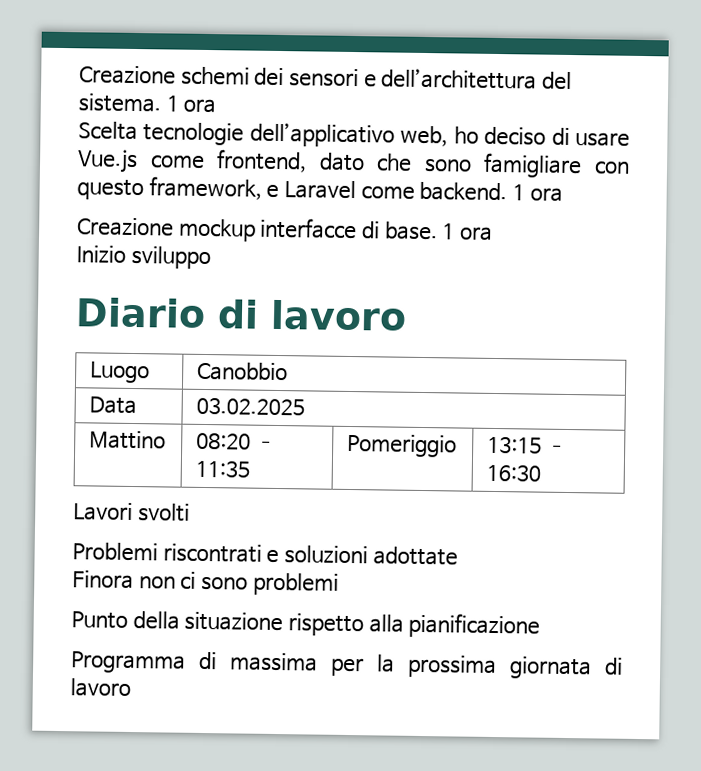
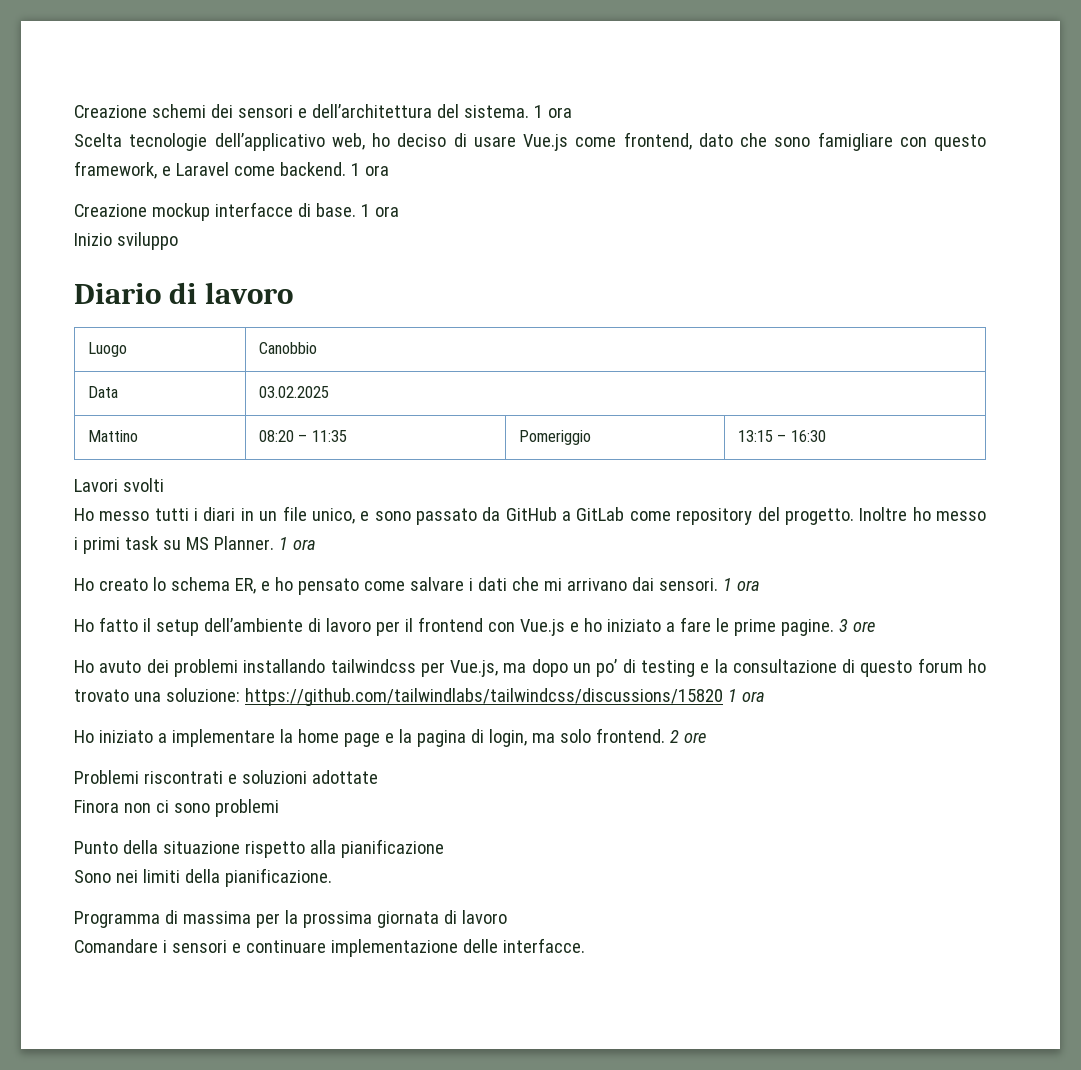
(190, 512) none -> [74,506,987,525] [74,536,316,554] [74,577,760,595] [74,617,875,636] [74,658,986,677] [74,688,765,706] [74,728,706,747] // Ho messo tutti i diari in un file unico, e sono passato da GitHub a GitLab come repository del progetto. Inoltre ho messo i primi task su MS Planner. 1 ora // Ho creato lo schema ER, e ho pensato come salvare i dati che mi arrivano dai sensori. 1 ora // Ho fatto il setup dell’ambiente di lavoro per il frontend con Vue.js e ho iniziato a fare le prime pagine. 3 ore // Ho avuto dei problemi installando tailwindcss per Vue.js, ma dopo un po’ di testing e la consultazione di questo forum ho trovato una soluzione: https://github.com/tailwindlabs/tailwindcss/discussions/15820 1 ora // Ho iniziato a implementare la home page e la pagina di login, ma solo frontend. 2 ore
(541, 625) none -> [74,868,332,887] // Sono nei limiti della pianificazione.
(131, 687) none -> [74,938,585,957] // Comandare i sensori e continuare implementazione delle interfacce.

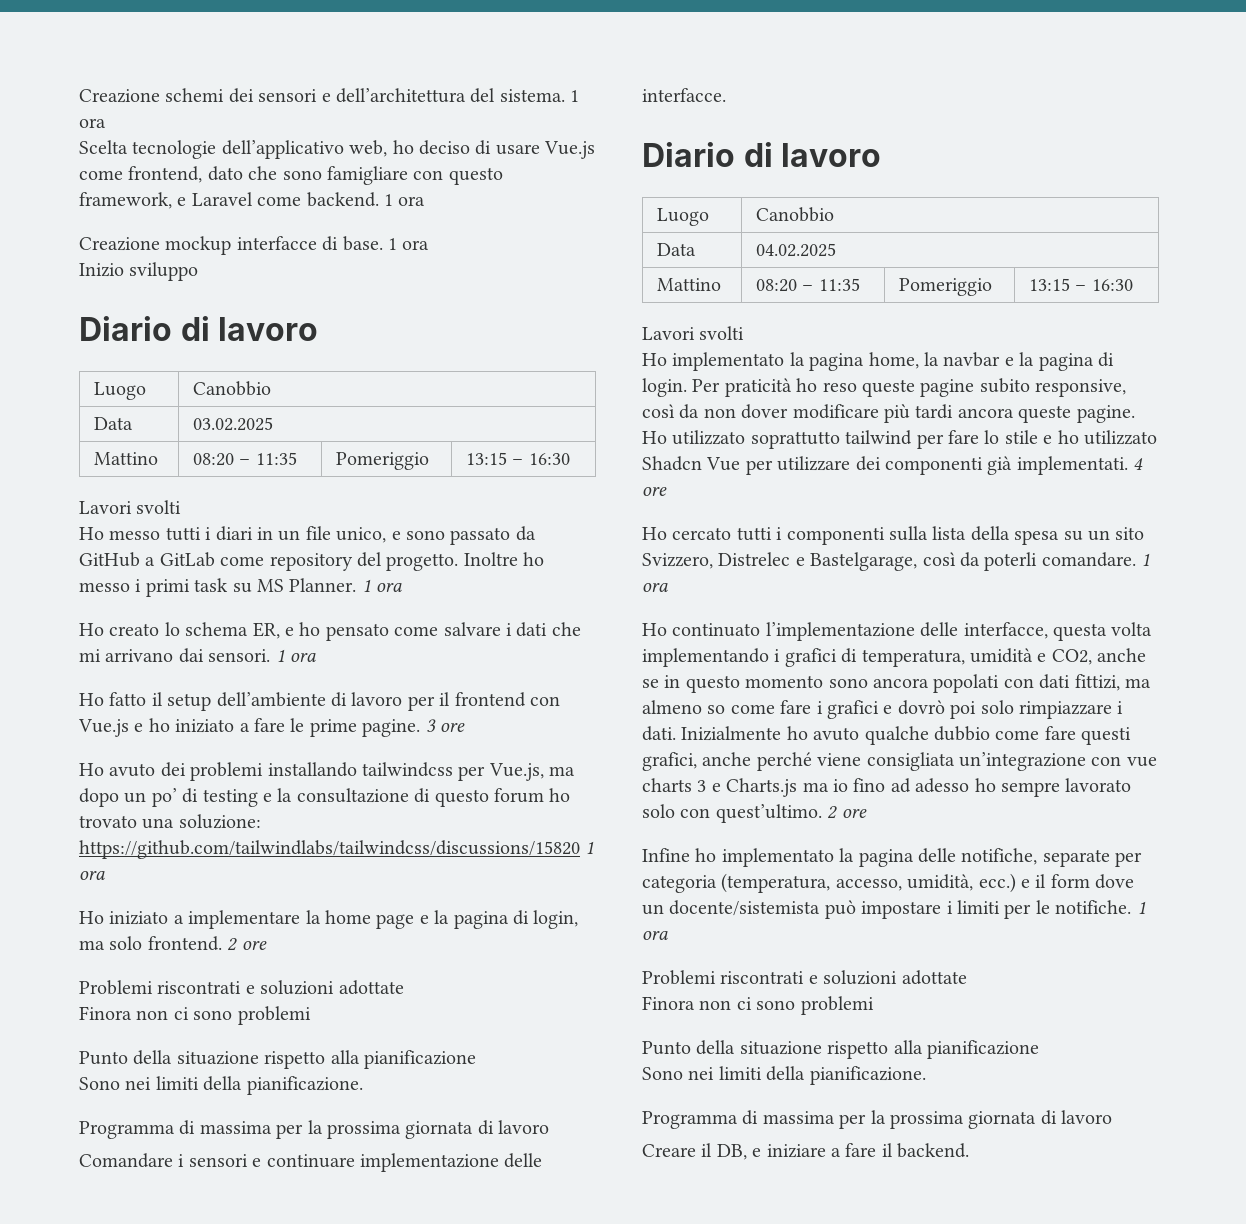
(585, 945) none -> [642,142,882,167] [657,208,710,226] [756,207,835,222] [657,243,697,256] [756,243,837,257] [657,278,722,291] [756,278,860,292] [899,278,993,296] [1029,278,1133,291] [642,326,745,340] [642,352,1114,371] [642,378,1127,397] [642,404,1135,423] [642,430,1157,449] [642,456,1144,475] [642,487,667,496] [642,526,1145,545] [642,552,1151,571] [642,583,668,592] [642,622,1153,641] [642,648,1147,667] [642,674,1151,693] [642,700,1124,719] [642,726,1132,745] [642,752,1157,771] [642,778,1132,797] [642,804,867,823] [642,848,1143,867] [642,873,1135,893] [642,900,1146,919] [642,931,668,940] [642,970,967,985] [642,996,874,1015] [642,1040,1039,1059] [642,1066,926,1085] [642,1110,1113,1129] [642,1143,970,1160] // Diario di lavoro // Luogo | Canobbio // Data | 04.02.2025 // Mattino | 08:20 – 11:35 | Pomeriggio | 13:15 – 16:30 // Lavori svolti // Ho implementato la pagina home, la navbar e la pagina di login. Per praticità ho reso queste pagine subito responsive, così da non dover modificare più tardi ancora queste pagine. Ho utilizzato soprattutto tailwind per fare lo stile e ho utilizzato Shadcn Vue per utilizzare dei componenti già implementati. 4 ore // Ho cercato tutti i componenti sulla lista della spesa su un sito Svizzero, Distrelec e Bastelgarage, così da poterli comandare. 1 ora // Ho continuato l’implementazione delle interfacce, questa volta implementando i grafici di temperatura, umidità e CO2, anche se in questo momento sono ancora popolati con dati fittizi, ma almeno so come fare i grafici e dovrò poi solo rimpiazzare i dati. Inizialmente ho avuto qualche dubbio come fare questi grafici, anche perché viene consigliata un’integrazione con vue charts 3 e Charts.js ma io fino ad adesso ho sempre lavorato solo con quest’ultimo. 2 ore // Infine ho implementato la pagina delle notifiche, separate per categoria (temperatura, accesso, umidità, ecc.) e il form dove un docente/sistemista può impostare i limiti per le notifiche. 1 ora // Problemi riscontrati e soluzioni adottate // Finora non ci sono problemi // Punto della situazione rispetto alla pianificazione // Sono nei limiti della pianificazione. // Programma di massima per la prossima giornata di lavoro // Creare il DB, e iniziare a fare il backend.

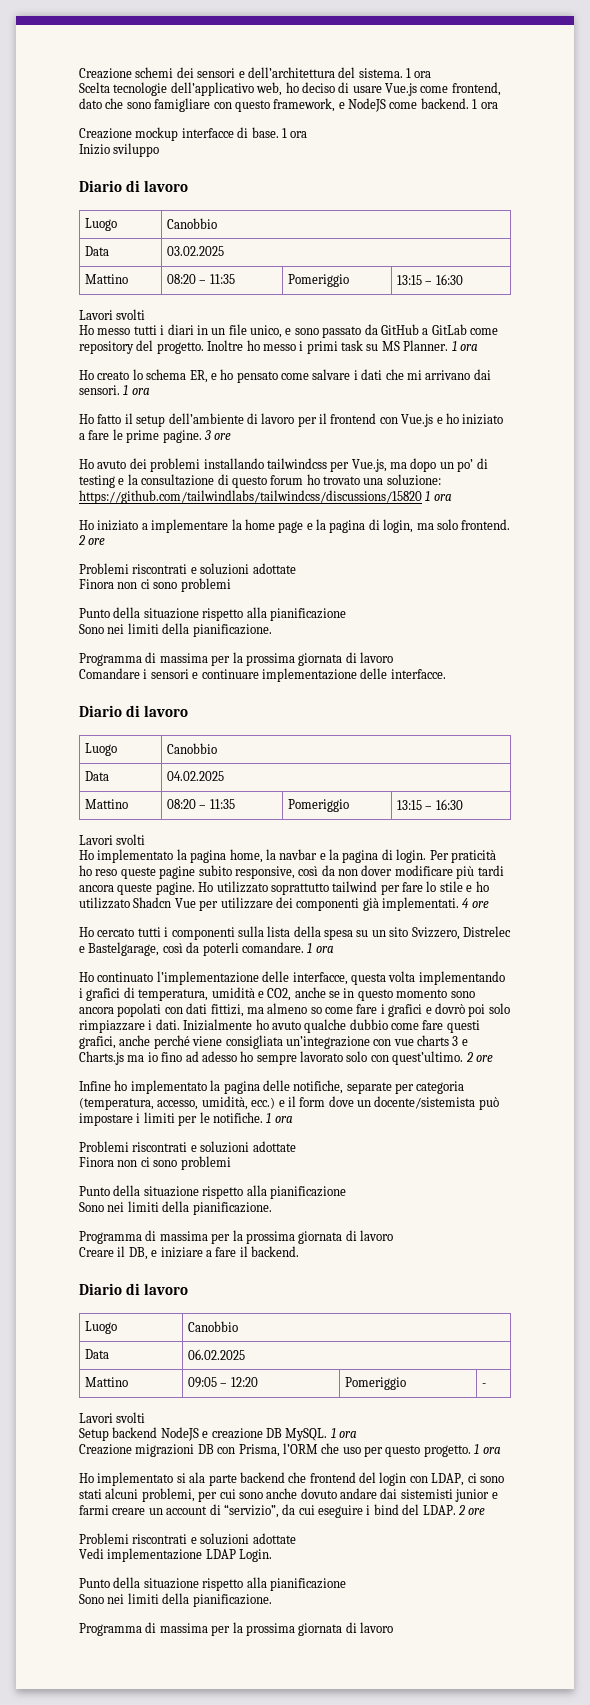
[191,192,253,206] Laravel -> [348,98,386,112] NodeJS
(970, 1150) none -> [79,1283,189,1295] [84,1321,117,1334] [187,1321,238,1332] [84,1349,109,1359] [187,1349,245,1360] [84,1377,128,1387] [187,1377,258,1388] [344,1377,406,1390] [481,1383,486,1387] [79,1412,146,1423] [79,1427,357,1441] [79,1443,501,1457] [79,1472,504,1486] [79,1488,498,1502] [79,1504,486,1518] [79,1533,296,1545] [79,1548,273,1562] [79,1577,346,1591] [79,1593,272,1607] [79,1622,393,1636] // Diario di lavoro // Luogo | Canobbio // Data | 06.02.2025 // Mattino | 09:05 – 12:20 | Pomeriggio | - // Lavori svolti // Setup backend NodeJS e creazione DB MySQL. 1 ora // Creazione migrazioni DB con Prisma, l’ORM che uso per questo progetto. 1 ora // Ho implementato si ala parte backend che frontend del login con LDAP, ci sono stati alcuni problemi, per cui sono anche dovuto andare dai sistemisti junior e farmi creare un account di “servizio”, da cui eseguire i bind del LDAP. 2 ore // Problemi riscontrati e soluzioni adottate // Vedi implementazione LDAP Login. // Punto della situazione rispetto alla pianificazione // Sono nei limiti della pianificazione. // Programma di massima per la prossima giornata di lavoro

